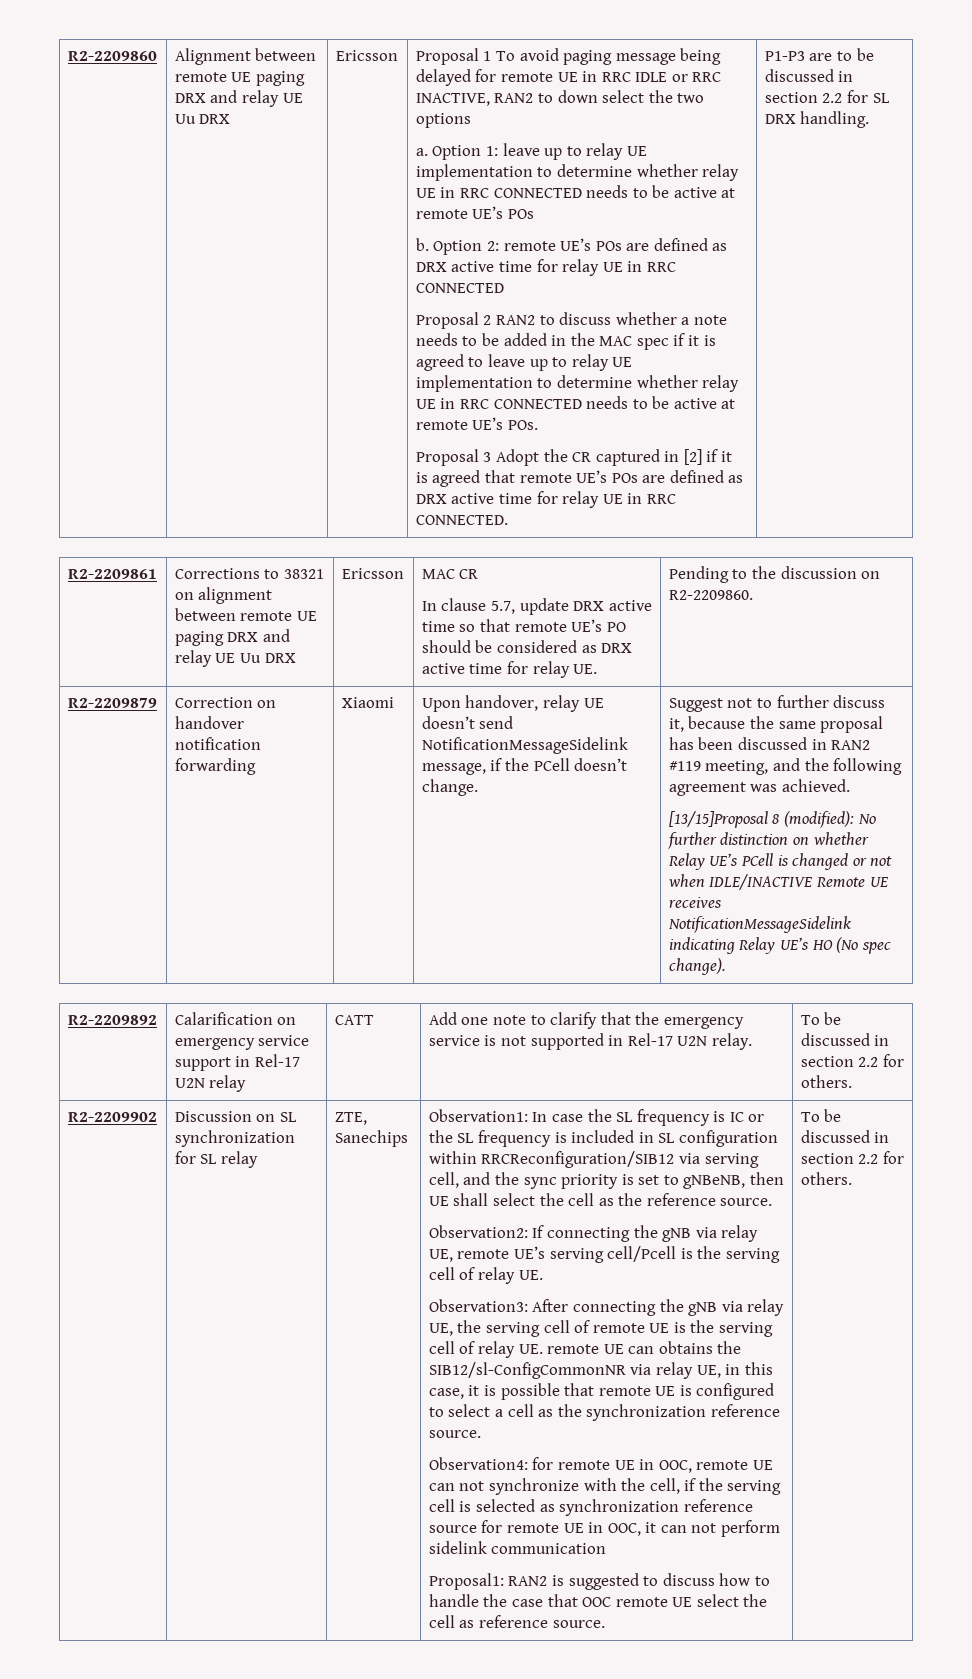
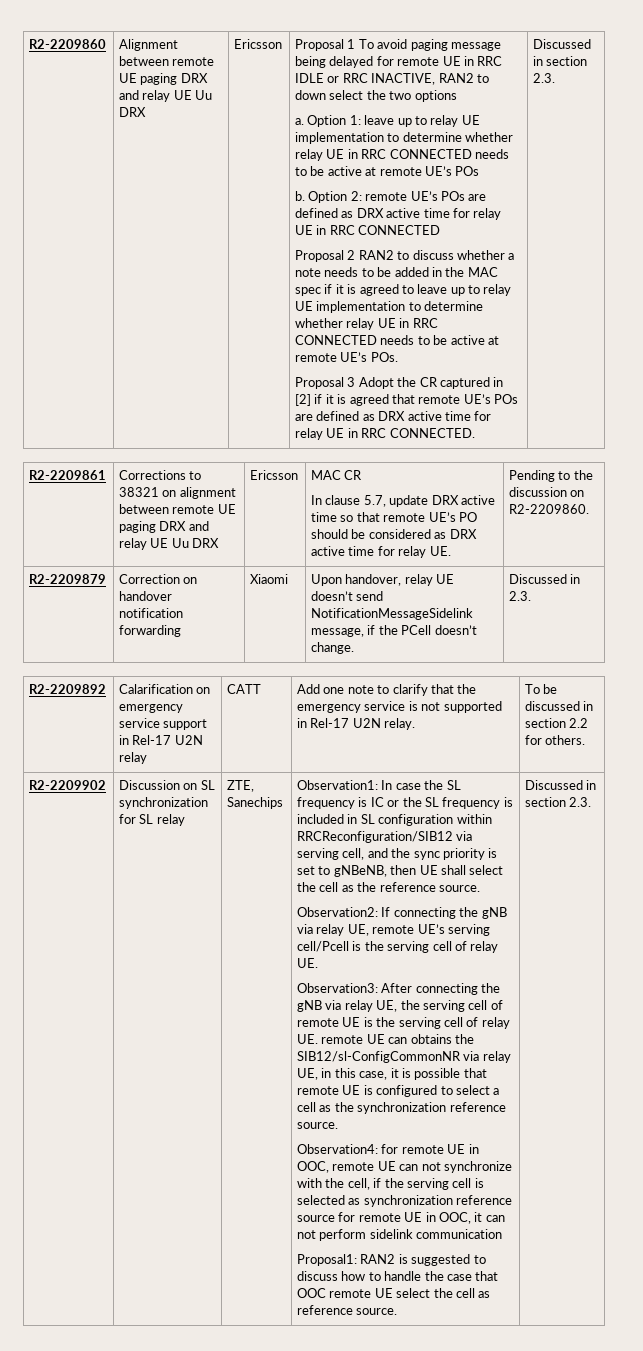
[764,48,874,61] [764,69,854,82] [764,90,890,103] [764,111,870,128] P1-P3 are to be discussed in section 2.2 for SL DRX handling. -> [533,39,592,49] [533,56,588,66] [533,73,556,83] Discussed in section 2.3.
[668,695,886,712] [668,716,884,733] [668,737,871,750] [668,758,903,775] [668,779,850,796] [668,811,876,828] [667,832,869,849] [667,853,893,870] [667,874,888,890] [668,897,722,908] [667,916,851,933] [668,937,891,954] [668,958,726,975] Suggest not to further discuss it, because the same proposal has been discussed in RAN2 #119 meeting, and the following agreement was achieved. // [13/15]Proposal 8 (modified): No further distinction on whether Relay UE’s PCell is changed or not when IDLE/INACTIVE Remote UE receives NotificationMessageSidelink indicating Relay UE’s HO (No spec change). -> [509,574,581,584] [509,591,532,601] Discussed in 2.3.
[800,1109,842,1122] [800,1130,890,1143] [800,1151,904,1164] [800,1172,852,1185] To be discussed in section 2.2 for others. -> [525,780,597,790] [525,797,592,807] Discussed in section 2.3.

